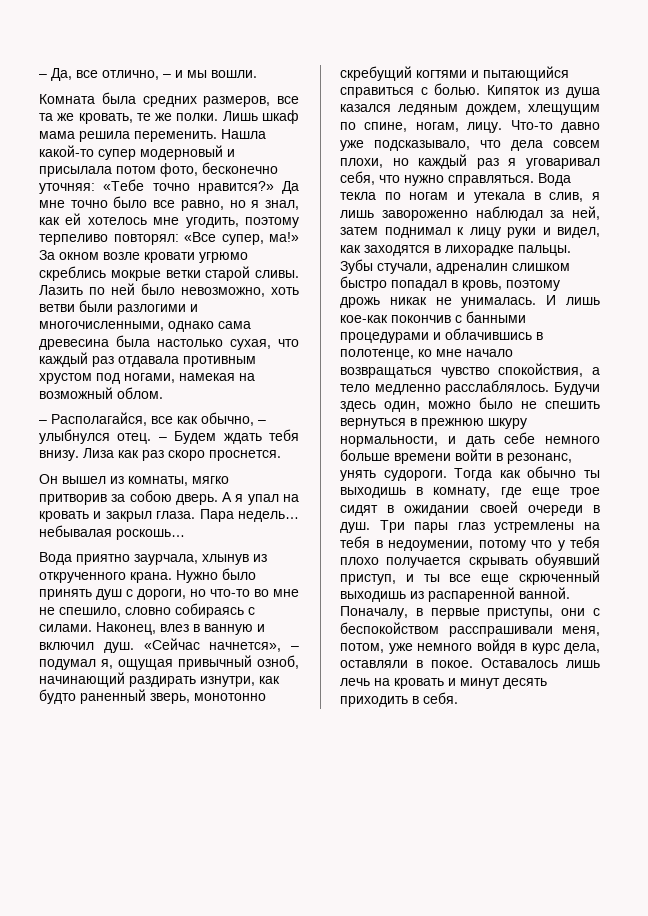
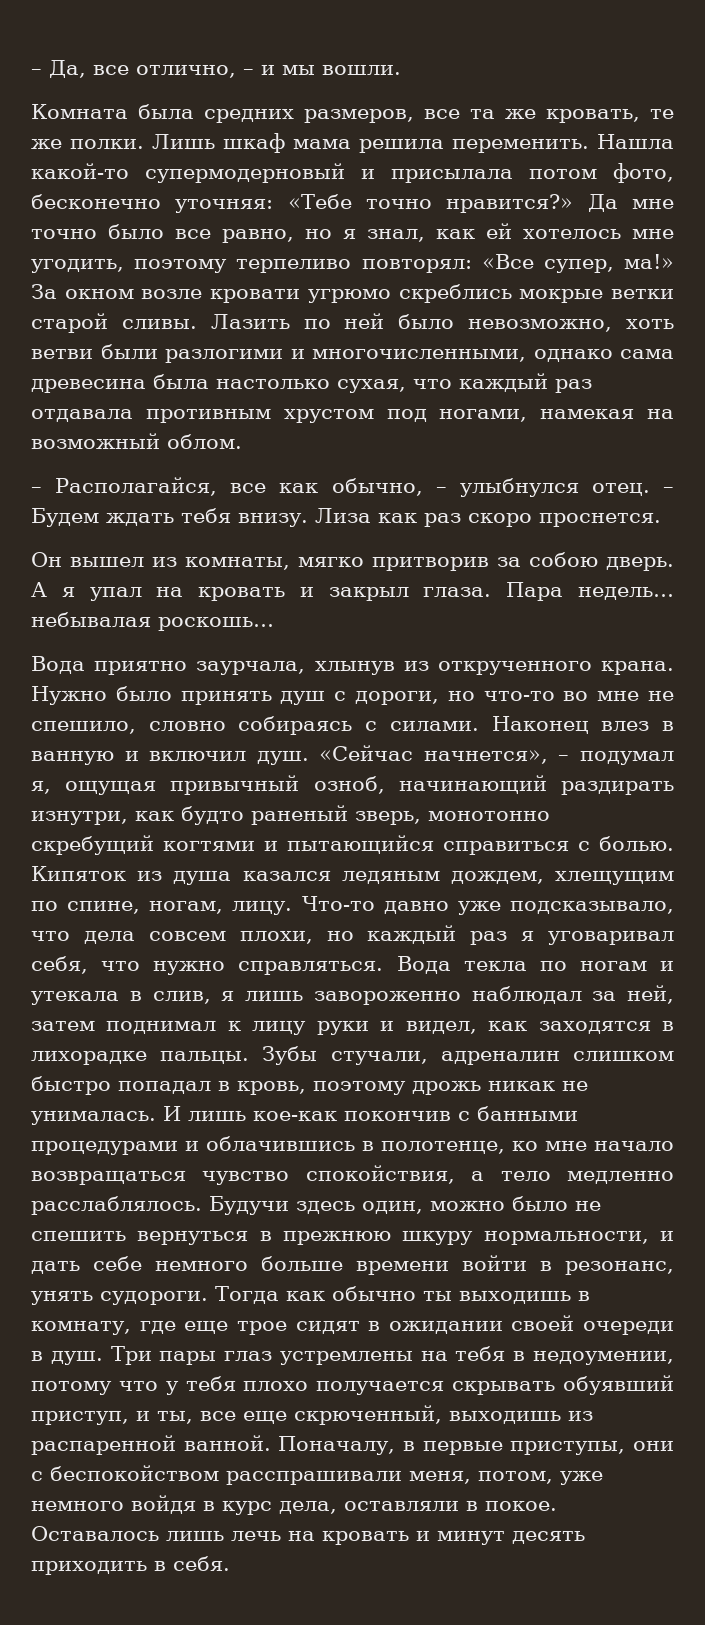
[98,145,223,160] супер модерновый -> [145,163,345,183] супермодерновый
[96,622,156,635] Наконец, -> [491,716,589,734] Наконец
[80,689,146,704] раненный -> [251,805,348,825] раненый
[423,574,440,582] ты -> [157,1411,193,1424] ты,
[519,570,600,585] скрюченный -> [294,1405,442,1425] скрюченный,

